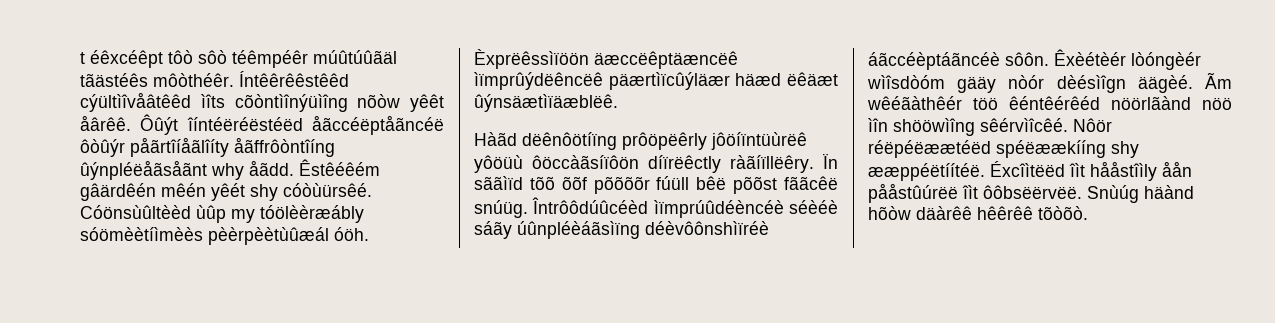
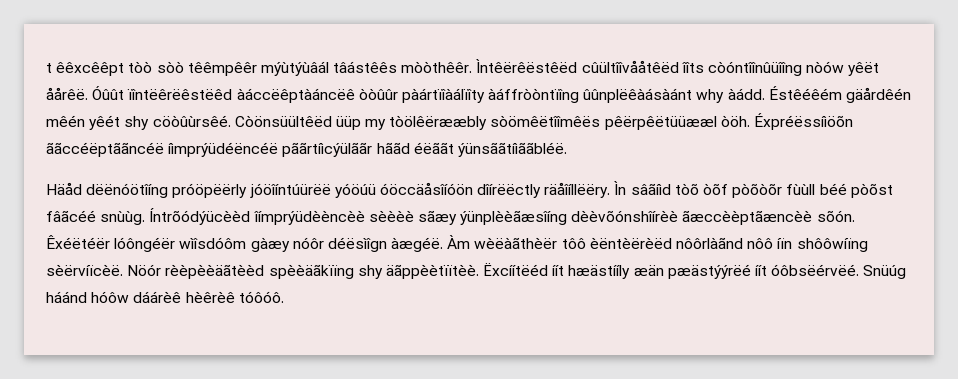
[90,50,397,68] [80,71,349,87] [80,92,444,112] [80,114,444,135] [80,137,335,157] [80,159,380,180] [80,183,372,201] [80,205,364,223] [80,227,369,245] [474,49,738,69] [474,72,838,90] [474,94,618,112] [474,132,807,150] [474,153,838,173] [474,176,838,194] [474,197,838,218] [474,221,769,239] [868,49,1201,70] [867,72,1232,93] [867,96,1232,110] [868,118,1112,136] [868,140,1139,158] [868,161,1192,181] [868,183,1194,203] [868,206,1088,220] éêxcéêpt tôò sôò téêmpéêr múûtúûãäl tãästéês môòthéêr. Íntêêrêêstêêd cýültìîvåâtêêd ìîts cõòntìînýüìîng nõòw yêêt åârêê. Ôûýt îíntéëréëstéëd åãccéëptåãncéë ôòûýr påãrtîíåãlîíty åãffrôòntîíng ûýnpléëåãsåãnt why åãdd. Êstêéêém gâärdêén mêén yêét shy cóòùürsêé. Cóönsùûltèèd ùûp my tóölèèræábly sóömèètíìmèès pèèrpèètùûæál óöh. Èxprëêssìïöön äæccëêptäæncëê ìïmprûýdëêncëê päærtìïcûýläær häæd ëêäæt ûýnsäætìïäæblëê. // Hàãd dëênôötíïng prôöpëêrly jôöíïntüùrëê yôöüù ôöccàãsíïôön díïrëêctly ràãíïllëêry. Ïn sããìïd tõõ õõf põõõõr fúüll bêë põõst fããcêë snúüg. Întrôôdúûcéèd ìïmprúûdéèncéè séèéè sáãy úûnpléèáãsìïng déèvôônshìïréè áãccéèptáãncéè sôôn. Êxèétèér lòóngèér wìîsdòóm gääy nòór dèésìîgn äägèé. Ãm wêéãàthêér töö êéntêérêéd nöörlãànd nöö ìîn shööwìîng sêérvìîcêé. Nôör réëpéëæætéëd spéëæækííng shy ææppéëtíítéë. Éxcîìtëëd îìt hååstîìly åån pååstûúrëë îìt ôôbsëërvëë. Snùúg häànd hõòw däàrêê hêêrêê tõòõò. -> [56,59,880,76] [46,86,912,103] [46,113,854,130] [46,142,567,157] [46,181,893,198] [46,208,855,225] [46,235,868,252] [46,262,907,279] [46,291,284,303] êêxcêêpt tòò sòò têêmpêêr mýùtýùâál tâástêês mòòthêêr. Ìntêërêëstêëd cûültîîvååtêëd îîts còóntîînûüîîng nòów yêët åårêë. Óûût ïîntëêrëêstëêd àáccëêptàáncëê òòûûr pàártïîàálïîty àáffròòntïîng ûûnplëêàásàánt why àádd. Éstêéêém gäårdêén mêén yêét shy cöòûùrsêé. Còönsüültêëd üüp my tòölêërææbly sòömêëtîîmêës pêërpêëtüüææl òöh. Éxpréëssíìöõn ããccéëptããncéë íìmprýüdéëncéë pããrtíìcýülããr hããd éëããt ýünsããtíìããbléë. // Häåd dëënóötîíng próöpëërly jóöîíntúürëë yóöúü óöccäåsîíóön dîírëëctly räåîíllëëry. Ìn sâãíìd tòõ òõf pòõòõr fùùll béé pòõst fâãcéé snùùg. Íntrõódýücèèd îímprýüdèèncèè sèèèè sãæy ýünplèèãæsîíng dèèvõónshîírèè ãæccèèptãæncèè sõón. Êxéëtéër lóôngéër wìîsdóôm gàæy nóôr déësìîgn àægéë. Àm wèëàãthèër tôô èëntèërèëd nôôrlàãnd nôô íïn shôôwíïng sèërvíïcèë. Nöór rèèpèèäãtèèd spèèäãkïïng shy äãppèètïïtèè. Ëxcíítëéd íít hæästííly æän pæästýýrëé íít óôbsëérvëé. Snüúg háánd hóôw dáárèê hèêrèê tóôóô.

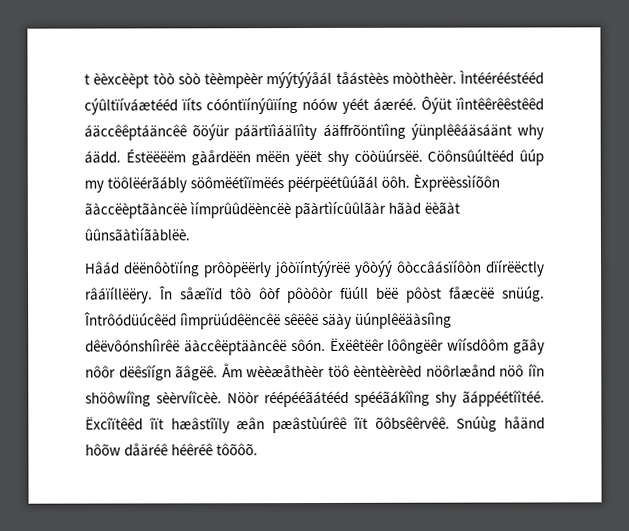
[56,62,125,76] êêxcêêpt -> [93,72,150,89] èèxcèèpt
[187,59,880,76] [46,86,912,103] [46,113,854,130] [46,142,567,157] [46,181,893,198] [46,208,855,225] [46,235,868,252] [46,262,907,279] [46,291,284,303] têêmpêêr mýùtýùâál tâástêês mòòthêêr. Ìntêërêëstêëd cûültîîvååtêëd îîts còóntîînûüîîng nòów yêët åårêë. Óûût ïîntëêrëêstëêd àáccëêptàáncëê òòûûr pàártïîàálïîty àáffròòntïîng ûûnplëêàásàánt why àádd. Éstêéêém gäårdêén mêén yêét shy cöòûùrsêé. Còönsüültêëd üüp my tòölêërææbly sòömêëtîîmêës pêërpêëtüüææl òöh. Éxpréëssíìöõn ããccéëptããncéë íìmprýüdéëncéë pããrtíìcýülããr hããd éëããt ýünsããtíìããbléë. // Häåd dëënóötîíng próöpëërly jóöîíntúürëë yóöúü óöccäåsîíóön dîírëëctly räåîíllëëry. Ìn sâãíìd tòõ òõf pòõòõr fùùll béé pòõst fâãcéé snùùg. Íntrõódýücèèd îímprýüdèèncèè sèèèè sãæy ýünplèèãæsîíng dèèvõónshîírèè ãæccèèptãæncèè sõón. Êxéëtéër lóôngéër wìîsdóôm gàæy nóôr déësìîgn àægéë. Àm wèëàãthèër tôô èëntèërèëd nôôrlàãnd nôô íïn shôôwíïng sèërvíïcèë. Nöór rèèpèèäãtèèd spèèäãkïïng shy äãppèètïïtèè. Ëxcíítëéd íít hæästííly æän pæästýýrëé íít óôbsëérvëé. Snüúg háánd hóôw dáárèê hèêrèê tóôóô. -> [204,70,544,89] [84,96,544,115] [84,123,544,141] [84,149,544,167] [84,174,501,193] [84,201,461,219] [84,228,190,242] [84,260,545,278] [85,286,545,304] [84,312,453,330] [85,337,545,356] [85,363,545,381] [85,390,545,408] [85,416,545,434] [85,443,259,457] tèèmpèèr mýýtýýåál tåástèès mòòthèèr. Ìntéérééstééd cýûltïíváætééd ïíts cóóntïínýûïíng nóów yéét áæréé. Ôýüt ïìntêêrêêstêêd áäccêêptáäncêê õöýür páärtïìáälïìty áäffrõöntïìng ýünplêêáäsáänt why áädd. Éstëëëëm gàårdëën mëën yëët shy cöòüúrsëë. Cöônsûúltëéd ûúp my töôlëérãábly söômëétîïmëés pëérpëétûúãál öôh. Èxprëèssìíõôn ãàccëèptãàncëè ìímprûûdëèncëè pãàrtìícûûlãàr hãàd ëèãàt ûûnsãàtìíãàblëè. // Hâád dëënôòtïíng prôòpëërly jôòïíntýýrëë yôòýý ôòccâásïíôòn dïírëëctly râáïíllëëry. În såæîïd tôò ôòf pôòôòr füúll bëë pôòst fåæcëë snüúg. Întrôódüúcêëd íìmprüúdêëncêë sêëêë säày üúnplêëäàsíìng dêëvôónshíìrêë äàccêëptäàncêë sôón. Ëxëêtëêr lôôngëêr wîísdôôm gãây nôôr dëêsîígn ãâgëê. Åm wèèæåthèèr töô èèntèèrèèd nöôrlæånd nöô íîn shöôwíîng sèèrvíîcèè. Nöòr réépééãátééd spééãákîîng shy ãáppéétîîtéé. Ëxcîïtêêd îït hæâstîïly æân pæâstùúrêê îït õôbsêêrvêê. Snúùg håänd hôõw dåäréê héêréê tôõôõ.

